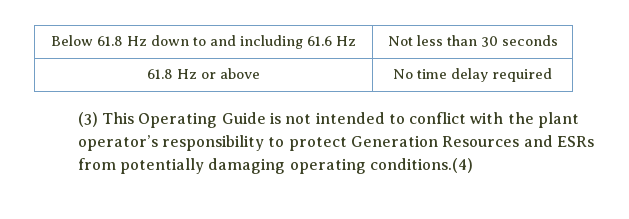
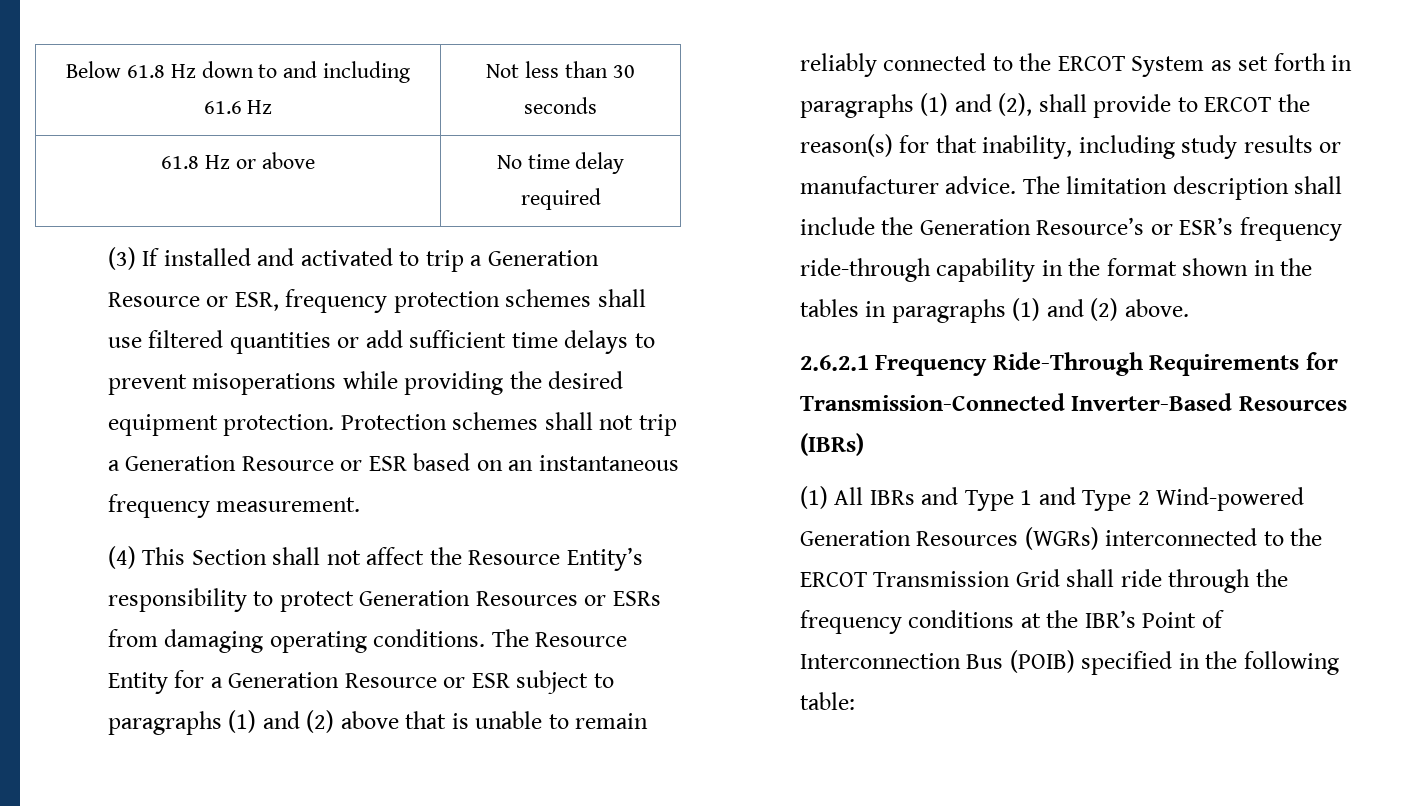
[101,112,580,128] [77,135,158,151] This Operating Guide is not intended to conflict with the plant operator’s -> [142,248,599,272] [107,289,646,313] [107,330,655,354] [107,371,624,395] [107,412,677,436] [107,453,679,471] [107,494,361,518] [107,546,643,571] If installed and activated to trip a Generation Resource or ESR, frequency protection schemes shall use filtered quantities or add sufficient time delays to prevent misoperations while providing the desired equipment protection. Protection schemes shall not trip a Generation Resource or ESR based on an instantaneous frequency measurement. // (4) This Section shall not affect the Resource Entity’s
[523,135,553,147] and -> [584,595,607,606] or
[119,158,204,174] potentially -> (158, 638) none
[369,158,473,173] conditions.(4) -> [373,629,628,647] [107,670,614,694] [107,710,649,735] [799,53,1353,77] [799,93,1310,118] [799,134,1342,159] [799,176,1343,200] [799,217,1342,241] [799,258,1313,282] [799,298,1189,323] [799,352,1338,376] [799,393,1347,411] [799,433,864,456] [799,486,1305,511] [799,527,1323,550] [799,569,1288,593] [799,610,1224,634] [799,650,1339,675] [799,692,855,710] conditions. The Resource Entity for a Generation Resource or ESR subject to paragraphs (1) and (2) above that is unable to remain reliably connected to the ERCOT System as set forth in paragraphs (1) and (2), shall provide to ERCOT the reason(s) for that inability, including study results or manufacturer advice. The limitation description shall include the Generation Resource’s or ESR’s frequency ride-through capability in the format shown in the tables in paragraphs (1) and (2) above. // 2.6.2.1 Frequency Ride-Through Requirements for Transmission-Connected Inverter-Based Resources (IBRs) // (1) All IBRs and Type 1 and Type 2 Wind-powered Generation Resources (WGRs) interconnected to the ERCOT Transmission Grid shall ride through the frequency conditions at the IBR’s Point of Interconnection Bus (POIB) specified in the following table:

